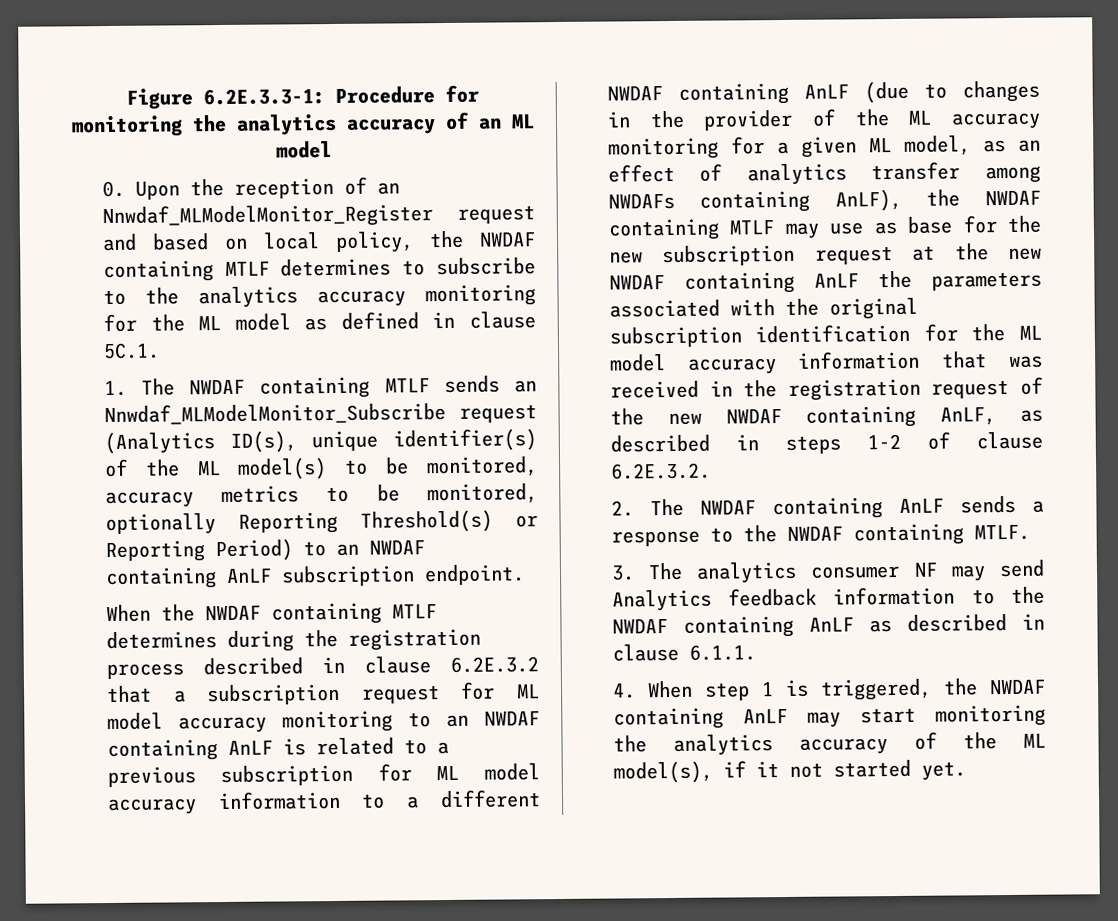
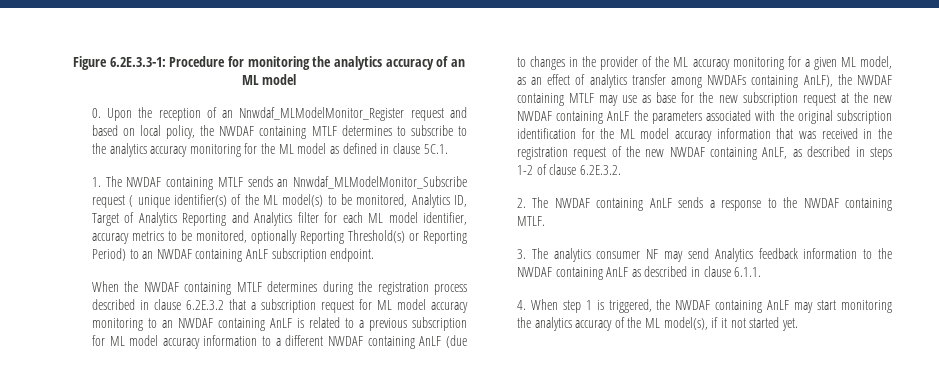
[103,430,297,455] (Analytics ID(s), -> [129,195,134,207] (
(538, 467) none -> [411,194,467,208] [91,212,468,226] Analytics ID, Target of Analytics Reporting and Analytics filter for each ML model identifier,

